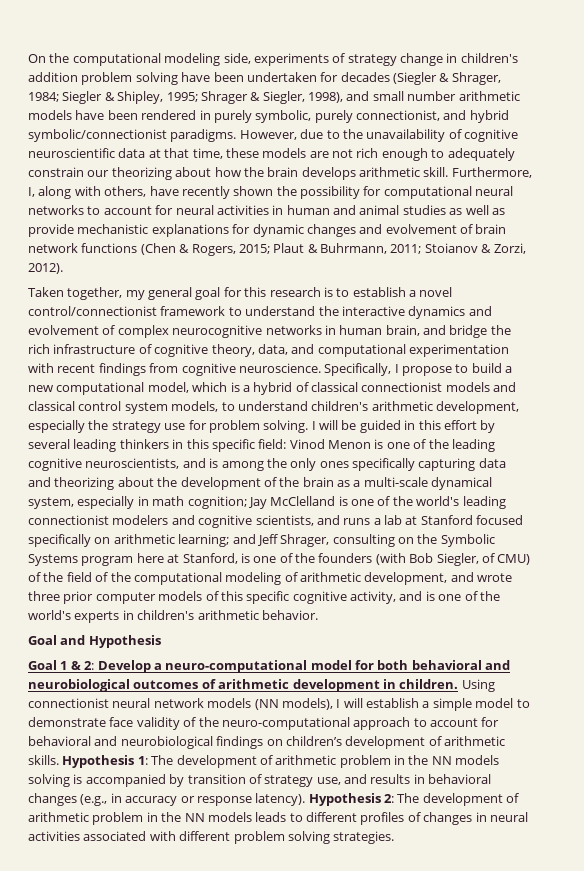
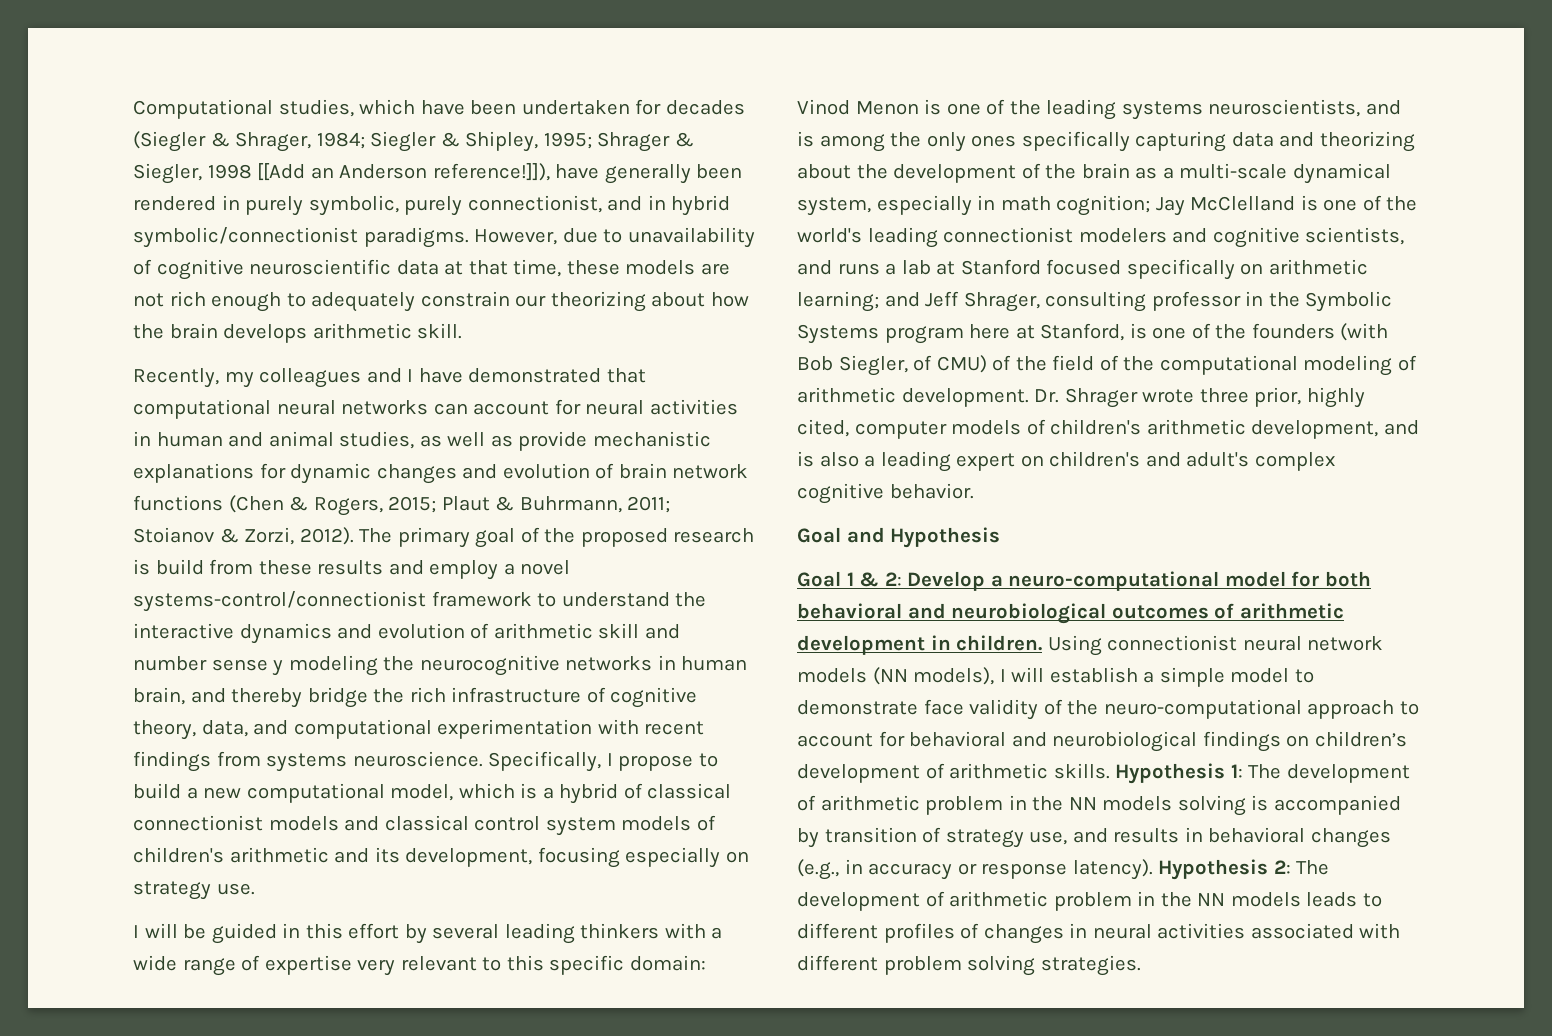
[28,53,518,66] [28,72,178,85] On the computational modeling side, experiments of strategy change in children's addition problem solving -> [133,99,416,119] Computational studies, which
[308,91,520,103] [28,110,105,120] 1998), and small number arithmetic models have -> [207,163,691,184] 1998 [[Add an Anderson reference!]]), have generally
(467, 115) none -> [647,195,666,210] in
[342,129,363,139] the -> (623, 236) none
[451,167,532,178] [28,186,382,199] Furthermore, I, along with others, have recently shown the possibility for -> [133,368,646,388] // Recently, my colleagues and I have demonstrated that
[87,206,101,215] to -> [433,403,468,415] can
[402,205,446,215] studies -> [339,431,415,449] studies,
[385,224,457,234] evolvement -> [502,463,590,479] evolution
[28,287,406,300] // Taken together, my general goal for this research is to establish -> [359,527,755,548] [133,559,499,580] The primary goal of the proposed research is build from these results and employ
[28,306,157,316] control/connectionist -> [133,591,426,612] systems-control/connectionist
[28,325,169,338] evolvement of complex -> [377,623,680,639] [133,655,415,676] evolution of arithmetic skill and number sense y modeling the
(446, 330) none -> [231,688,303,708] thereby
[181,363,236,376] cognitive -> [266,753,348,772] systems
[171,401,519,414] [28,420,309,433] models, to understand children's arithmetic development, especially the strategy use for problem solving. -> [621,815,716,831] [133,847,749,868] [133,881,255,900] models of children's arithmetic and its development, focusing especially on strategy use. //
[172,439,287,452] in this specific field: -> [664,923,723,939] [133,955,706,976] with a wide range of expertise very relevant to this specific domain:
[28,458,82,471] cognitive -> [1121,101,1203,120] systems
[398,537,414,544] on -> [1151,291,1264,311] professor in
[364,572,513,585] [28,591,500,604] [28,610,259,623] development, and wrote three prior computer models of this specific cognitive activity, and is one of the world's experts in children's arithmetic -> [901,387,1365,408] [797,419,1419,439] [797,451,1335,472] [797,483,884,504] development. Dr. Shrager wrote three prior, highly cited, computer models of children's arithmetic development, and is also a leading expert on children's and adult's complex cognitive

